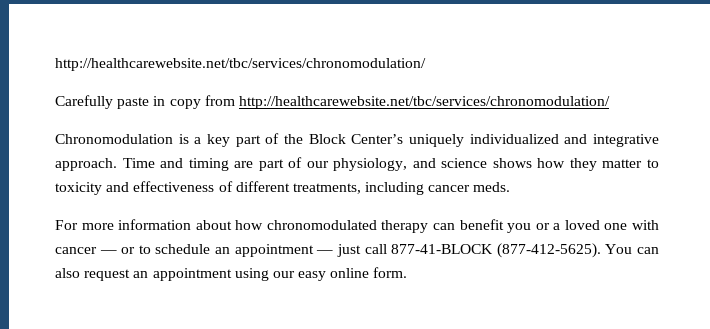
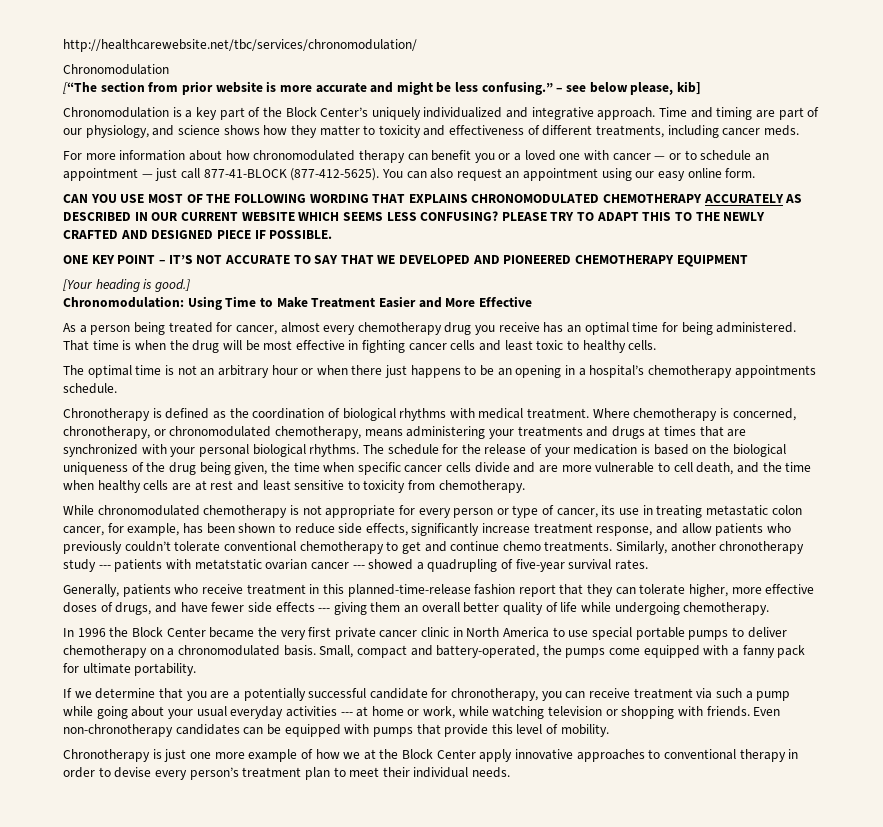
[55,58,426,71] [55,95,610,109] http://healthcarewebsite.net/tbc/services/chronomodulation/ // Carefully paste in copy from http://healthcarewebsite.net/tbc/services/chronomodulation/ -> [63,39,417,52] [63,64,169,75] [63,81,701,95] http://healthcarewebsite.net/tbc/services/chronomodulation/ // Chronomodulation // [“The section from prior website is more accurate and might be less confusing.” – see below please, kib]
(408, 272) none -> [63,194,803,203] [63,211,766,221] [63,230,333,239] [63,254,748,267] [63,279,190,292] [63,296,532,310] [63,322,797,335] [63,340,657,353] [63,365,816,378] [63,383,117,394] [63,408,796,421] [63,426,747,439] [63,444,786,457] [63,462,812,475] [63,480,525,493] [63,505,802,518] [63,523,791,536] [63,541,805,554] [63,559,649,572] [63,584,815,597] [63,602,770,615] [63,627,787,640] [63,645,806,658] [63,663,197,676] [63,688,791,701] [63,706,781,719] [63,724,609,737] [63,749,799,762] [63,767,511,780] // CAN YOU USE MOST OF THE FOLLOWING WORDING THAT EXPLAINS CHRONOMODULATED CHEMOTHERAPY ACCURATELY AS DESCRIBED IN OUR CURRENT WEBSITE WHICH SEEMS LESS CONFUSING? PLEASE TRY TO ADAPT THIS TO THE NEWLY CRAFTED AND DESIGNED PIECE IF POSSIBLE. // ONE KEY POINT – IT’S NOT ACCURATE TO SAY THAT WE DEVELOPED AND PIONEERED CHEMOTHERAPY EQUIPMENT // [Your heading is good.] // Chronomodulation: Using Time to Make Treatment Easier and More Effective // As a person being treated for cancer, almost every chemotherapy drug you receive has an optimal time for being administered. That time is when the drug will be most effective in fighting cancer cells and least toxic to healthy cells. // The optimal time is not an arbitrary hour or when there just happens to be an opening in a hospital’s chemotherapy appointments schedule. // Chronotherapy is defined as the coordination of biological rhythms with medical treatment. Where chemotherapy is concerned, chronotherapy, or chronomodulated chemotherapy, means administering your treatments and drugs at times that are synchronized with your personal biological rhythms. The schedule for the release of your medication is based on the biological uniqueness of the drug being given, the time when specific cancer cells divide and are more vulnerable to cell death, and the time when healthy cells are at rest and least sensitive to toxicity from chemotherapy. // While chronomodulated chemotherapy is not appropriate for every person or type of cancer, its use in treating metastatic colon cancer, for example, has been shown to reduce side effects, significantly increase treatment response, and allow patients who previously couldn’t tolerate conventional chemotherapy to get and continue chemo treatments. Similarly, another chronotherapy study --- patients with metatstatic ovarian cancer --- showed a quadrupling of five-year survival rates. // Generally, patients who receive treatment in this planned-time-release fashion report that they can tolerate higher, more effective doses of drugs, and have fewer side effects --- giving them an overall better quality of life while undergoing chemotherapy. // In 1996 the Block Center became the very first private cancer clinic in North America to use special portable pumps to deliver chemotherapy on a chronomodulated basis. Small, compact and battery-operated, the pumps come equipped with a fanny pack for ultimate portability. // If we determine that you are a potentially successful candidate for chronotherapy, you can receive treatment via such a pump while going about your usual everyday activities --- at home or work, while watching television or shopping with friends. Even non-chronotherapy candidates can be equipped with pumps that provide this level of mobility. // Chronotherapy is just one more example of how we at the Block Center apply innovative approaches to conventional therapy in order to devise every person’s treatment plan to meet their individual needs.

